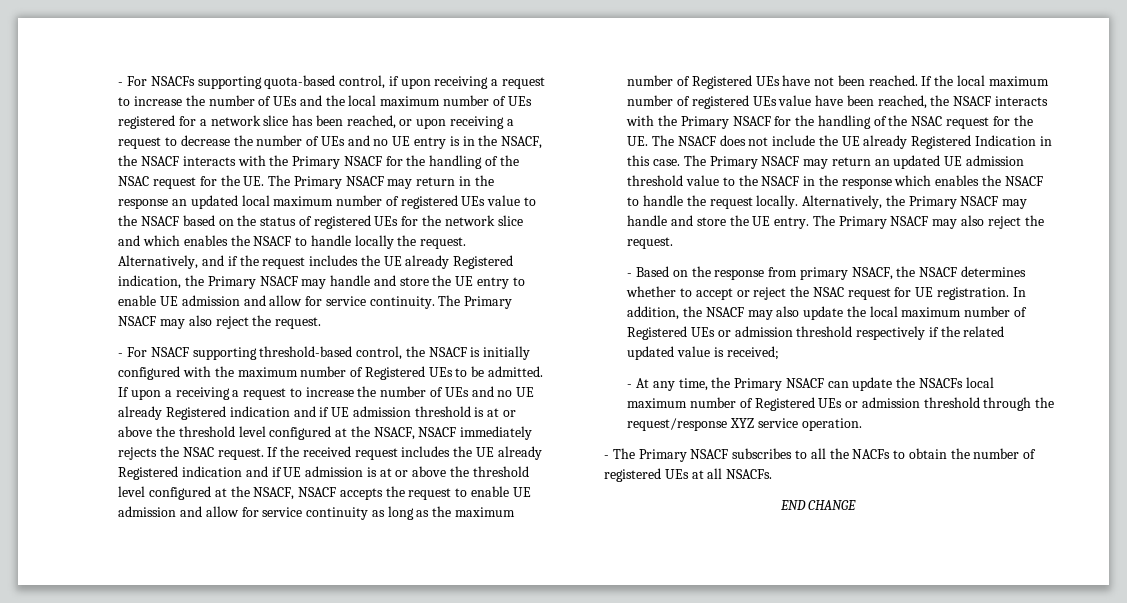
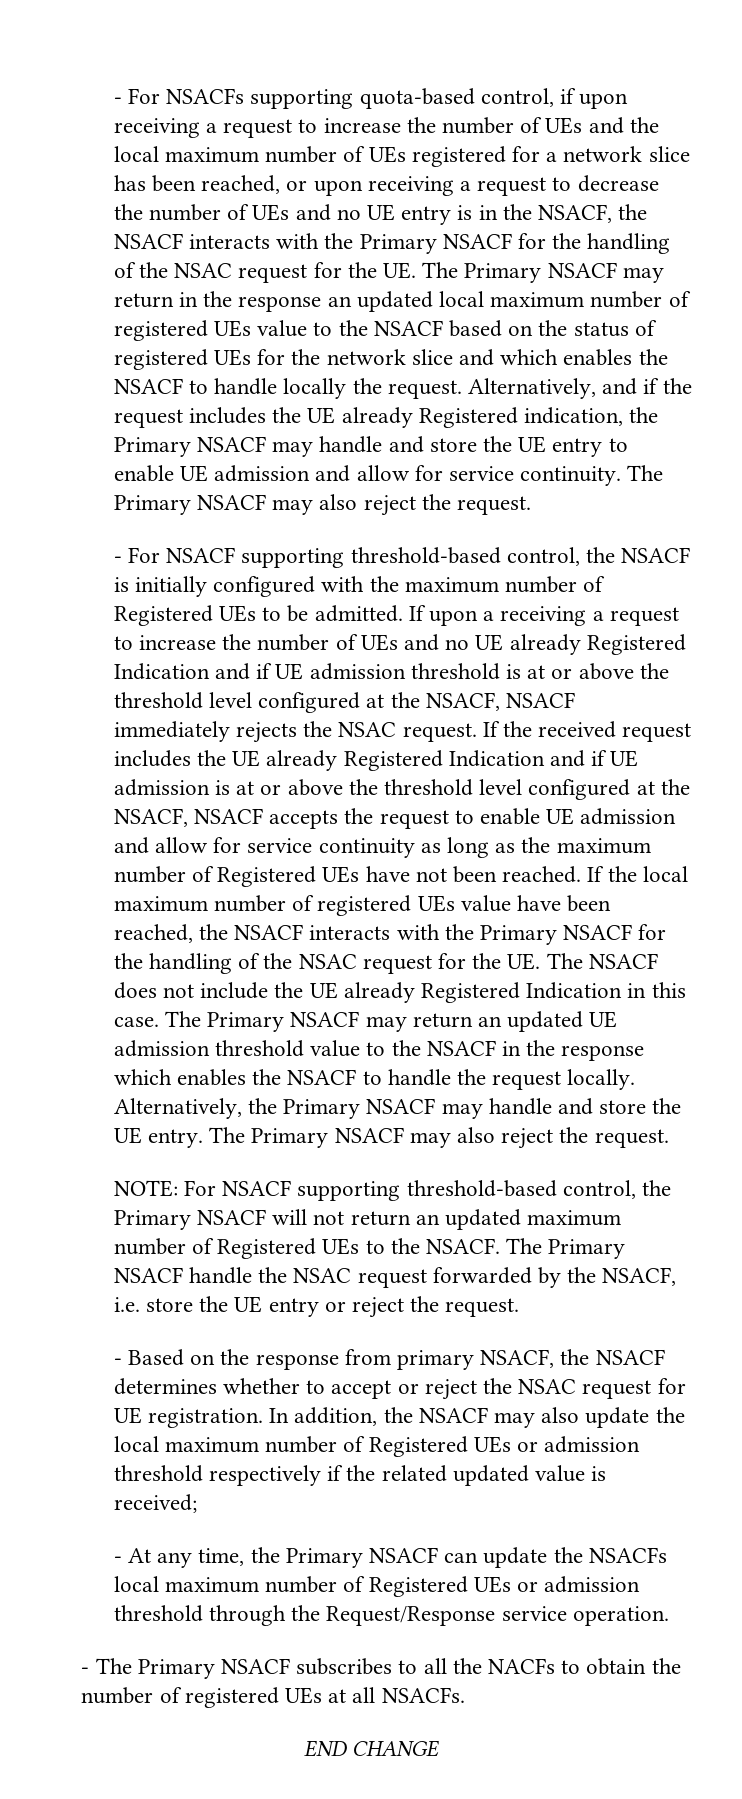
[229,406,290,417] indication -> [113,663,210,680] Indication
[182,466,243,477] indication -> [448,750,545,767] Indication
(674, 243) none -> [113,1180,672,1201] [113,1209,622,1230] [113,1238,626,1259] [113,1267,677,1288] [113,1296,520,1318] // NOTE: For NSACF supporting threshold-based control, the Primary NSACF will not return an updated maximum number of Registered UEs to the NSACF. The Primary NSACF handle the NSAC request forwarded by the NSACF, i.e. store the UE entry or reject the request.
[627,418,755,431] request/response XYZ -> [326,1606,496,1626] Request/Response

